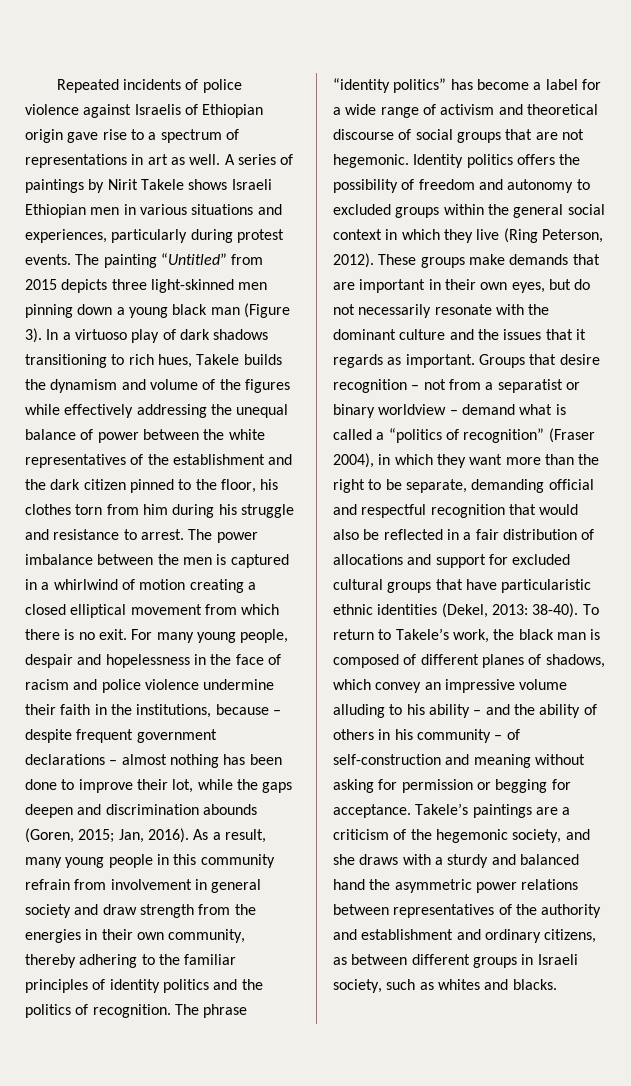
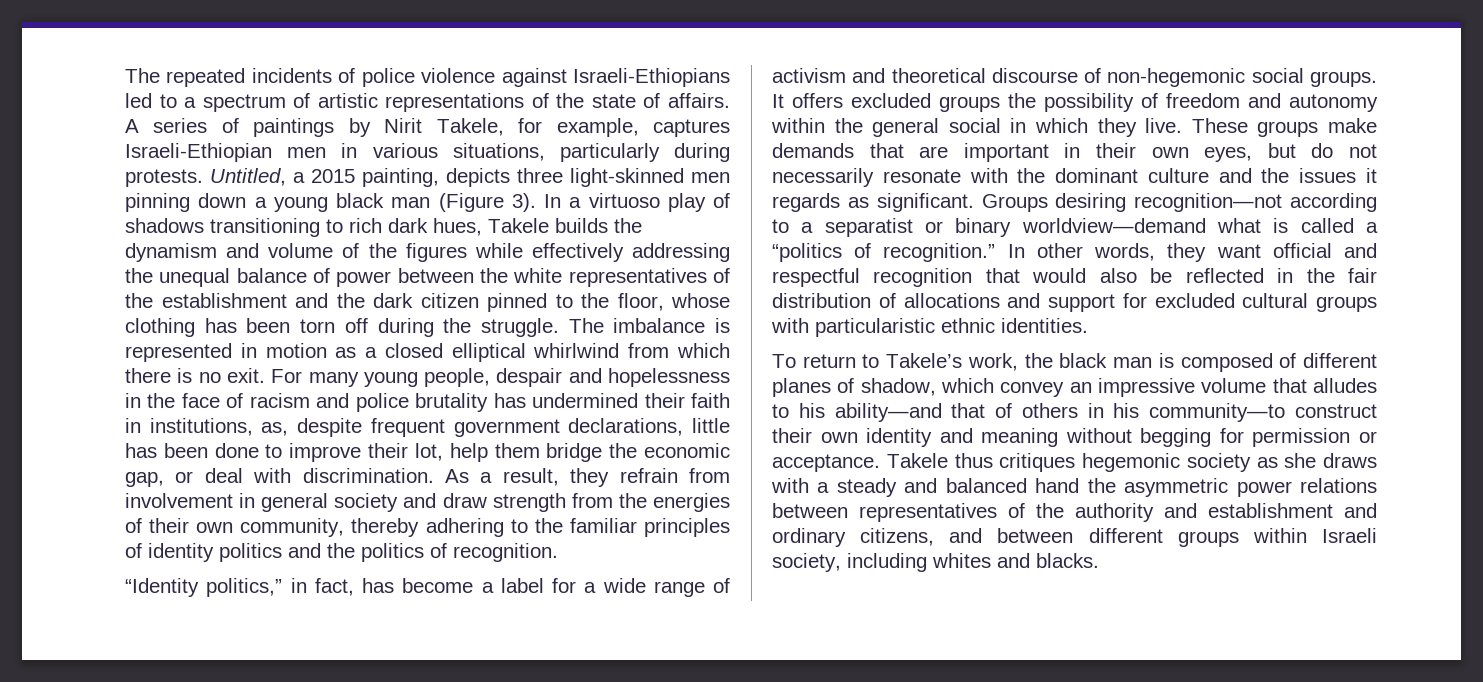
[56,79,119,93] Repeated -> [125,68,246,87] The repeated
[134,104,264,118] [25,129,239,143] [25,154,221,168] Israelis of Ethiopian origin gave rise to a spectrum of representations in art as well. -> [573,68,730,87] [125,93,730,112] Israeli-Ethiopians led to a spectrum of artistic representations of the state of affairs.
[140,179,272,190] [25,204,282,218] [25,229,284,243] [25,253,264,268] [25,279,57,290] Takele shows Israeli Ethiopian men in various situations and experiences, particularly during protest events. The painting “Untitled” from 2015 -> [436,118,731,137] [125,143,730,162] [125,168,439,187] Takele, for example, captures Israeli-Ethiopian men in various situations, particularly during protests. Untitled, a 2015 painting,
[179,329,210,340] dark -> (730, 200) none
(154, 359) none -> [388,218,428,233] dark
[260,479,279,490] [25,504,294,518] [25,529,258,543] [25,554,289,568] [25,579,244,593] his clothes torn from him during his struggle and resistance to arrest. The power imbalance between the men is captured in a whirlwind of motion creating -> [671,293,730,308] [125,318,730,337] [125,343,357,362] whose clothing has been torn off during the struggle. The imbalance is represented in motion as
[130,604,202,615] movement -> [533,343,620,358] whirlwind
[144,679,275,690] [25,704,281,718] [25,729,217,743] [25,754,219,768] violence undermine their faith in the institutions, because – despite frequent government declarations – almost nothing -> [415,393,730,412] [125,418,730,437] brutality has undermined their faith in institutions, as, despite frequent government declarations, little
[197,779,293,793] [25,804,257,818] [25,828,266,843] [25,854,275,868] while the gaps deepen and discrimination abounds (Goren, 2015; Jan, 2016). As a result, many young people in this community -> [449,443,730,462] [125,468,610,487] help them bridge the economic gap, or deal with discrimination. As a result, they
[85,929,98,940] in -> [125,518,142,533] of
[174,1004,248,1018] [333,78,447,93] The phrase “identity politics” -> [125,578,354,597] // “Identity politics,” in fact,
[415,129,584,143] [333,154,555,168] social groups that are not hegemonic. Identity politics offers -> [1107,68,1377,87] [772,93,1000,112] non-hegemonic social groups. It offers excluded groups
[576,179,590,190] [333,204,440,218] to excluded groups -> (1378, 103) none
[333,228,603,243] [333,253,374,268] context in which they live (Ring Peterson, 2012). -> [1010,118,1183,137] in which they live.
[545,329,573,340] that -> (1357, 175) none
[405,354,600,368] [333,379,481,393] important. Groups that desire recognition – not from -> [876,193,1377,212] [772,219,789,233] significant. Groups desiring recognition—not according to
[378,404,515,415] worldview – demand -> [1021,218,1206,233] worldview—demand
[463,428,595,443] [333,453,600,468] [333,479,545,493] recognition” (Fraser 2004), in which they want more than the right to be separate, demanding -> [883,243,1261,262] recognition.” In other words, they want
[463,532,472,540] a -> [1306,268,1335,283] the
[435,579,592,593] [333,603,579,618] that have particularistic ethnic identities (Dekel, 2013: 38-40). -> [771,318,1088,337] with particularistic ethnic identities. //
[545,654,605,668] shadows, -> [860,378,936,396] shadow,
[333,704,597,718] [333,729,520,743] [333,754,441,765] alluding to his ability – and the ability of others in his community – of self-construction -> [1272,378,1377,393] [772,403,1377,422] [772,428,933,447] that alludes to his ability—and that of others in his community—to construct their own identity
[333,779,374,793] asking -> [1140,428,1212,447] begging
[495,779,571,793] [333,803,571,818] [333,829,590,843] begging for acceptance. Takele’s paintings are a criticism of the hegemonic society, and -> [772,453,1278,472] acceptance. Takele thus critiques hegemonic society as
[447,854,489,868] sturdy -> [836,478,897,497] steady
[333,957,347,965] as -> [949,528,983,543] and
[521,954,534,965] in -> [1252,528,1307,543] within
[386,979,434,990] such as -> [847,553,927,572] including

